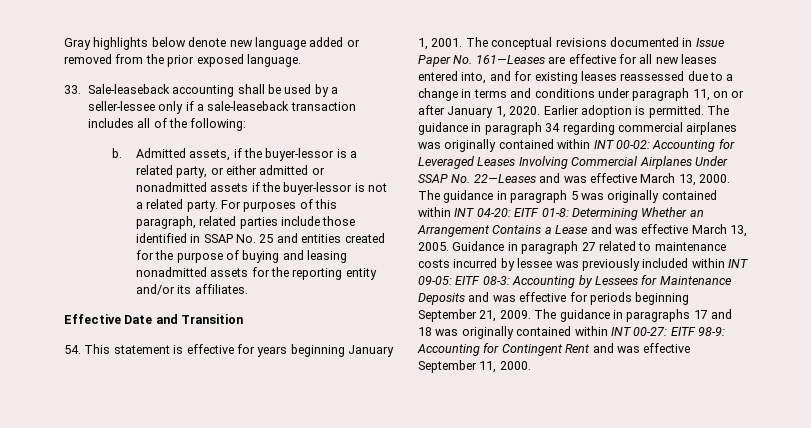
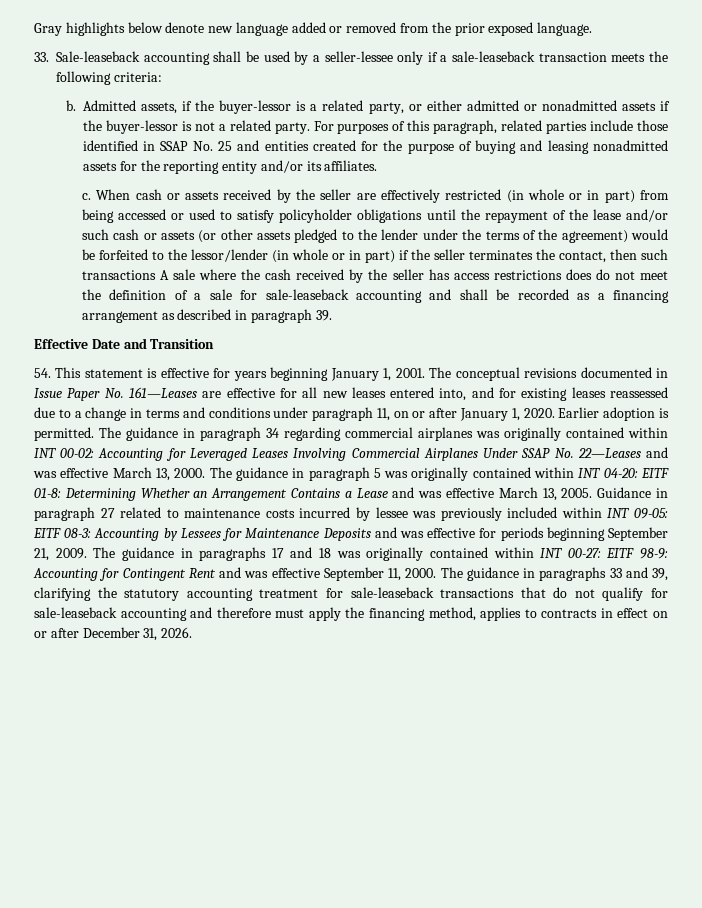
[87,118,247,131] includes all of the following: -> [611,51,668,62] [56,71,162,85] meets the following criteria:
(248, 289) none -> [81,189,670,203] [81,209,668,223] [81,229,669,243] [81,249,668,263] [81,269,669,283] [81,289,670,303] [81,309,332,323] // c. When cash or assets received by the seller are effectively restricted (in whole or in part) from being accessed or used to satisfy policyholder obligations until the repayment of the lease and/or such cash or assets (or other assets pledged to the lender under the terms of the agreement) would be forfeited to the lessor/lender (in whole or in part) if the seller terminates the contact, then such transactions A sale where the cash received by the seller has access restrictions does do not meet the definition of a sale for sale-leaseback accounting and shall be recorded as a financing arrangement as described in paragraph 39.
(531, 365) none -> [440,567,668,581] [34,587,669,601] [34,607,668,621] [34,627,193,641] The guidance in paragraphs 33 and 39, clarifying the statutory accounting treatment for sale-leaseback transactions that do not qualify for sale-leaseback accounting and therefore must apply the financing method, applies to contracts in effect on or after December 31, 2026.

